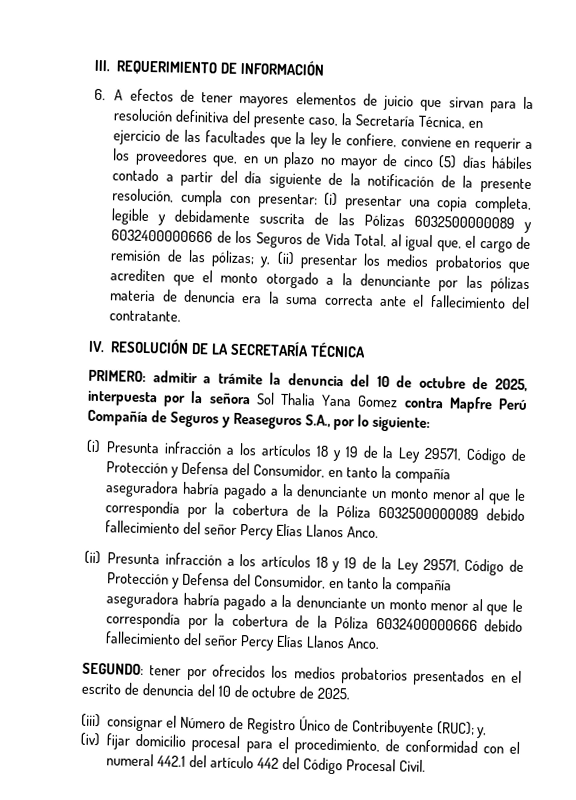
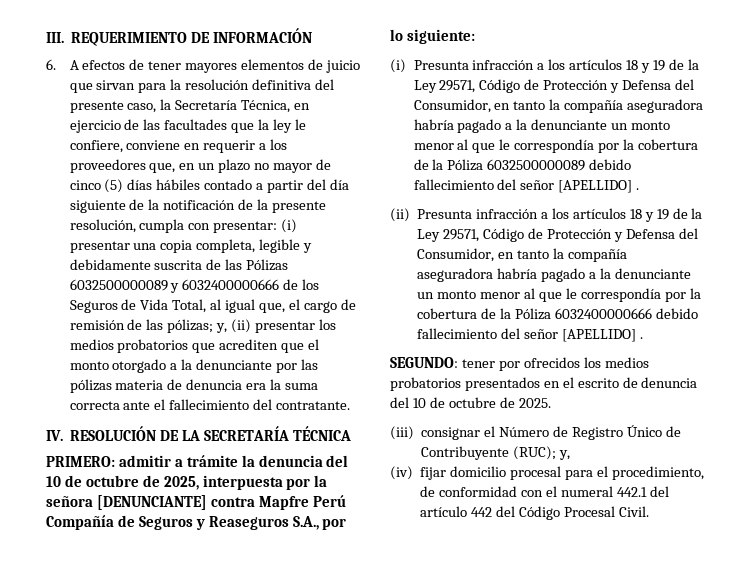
[255,392,399,408] Sol Thalia Yana Gomez -> [96,495,207,510] [DENUNCIANTE]
[240,523,379,540] Percy Elías Llanos Anco. -> [558,180,640,193] [APELLIDO] .
[239,634,380,651] Percy Elías Llanos Anco. -> [561,329,643,342] [APELLIDO] .

